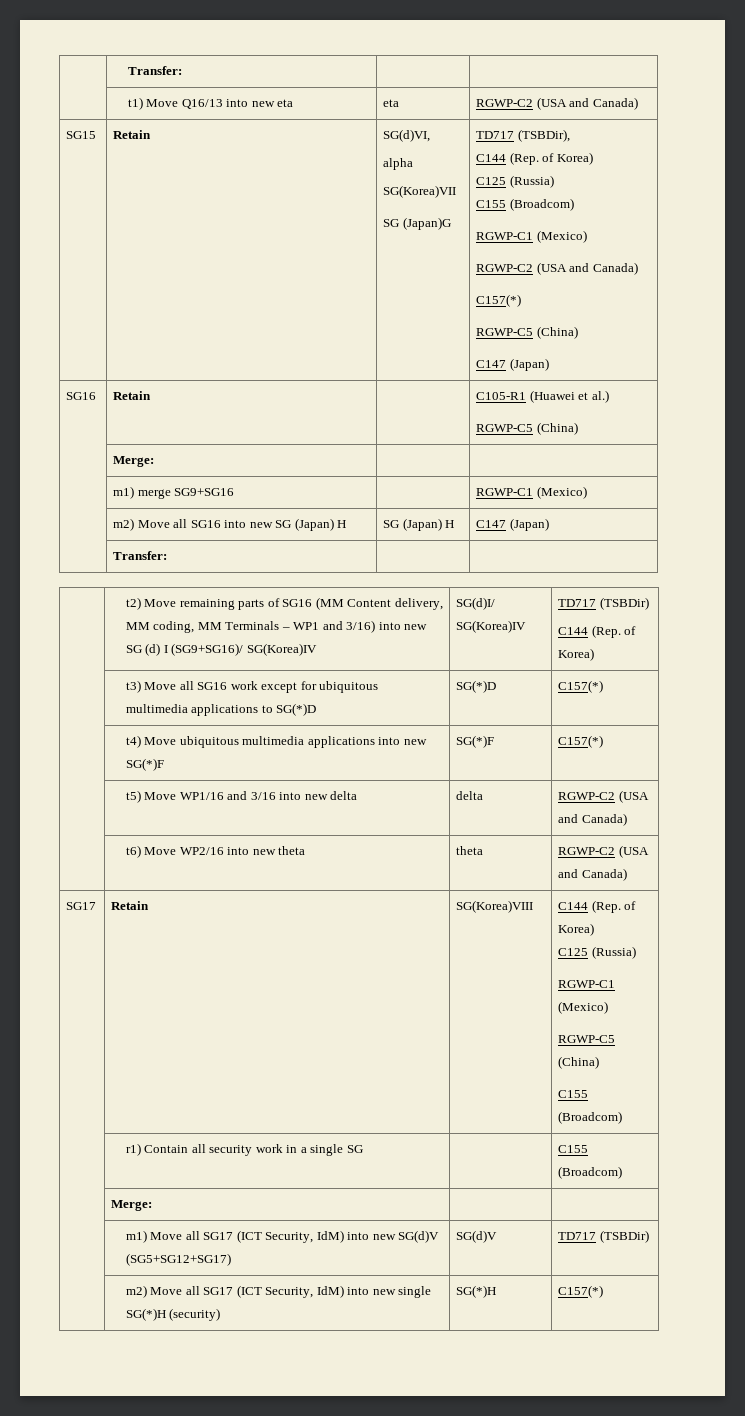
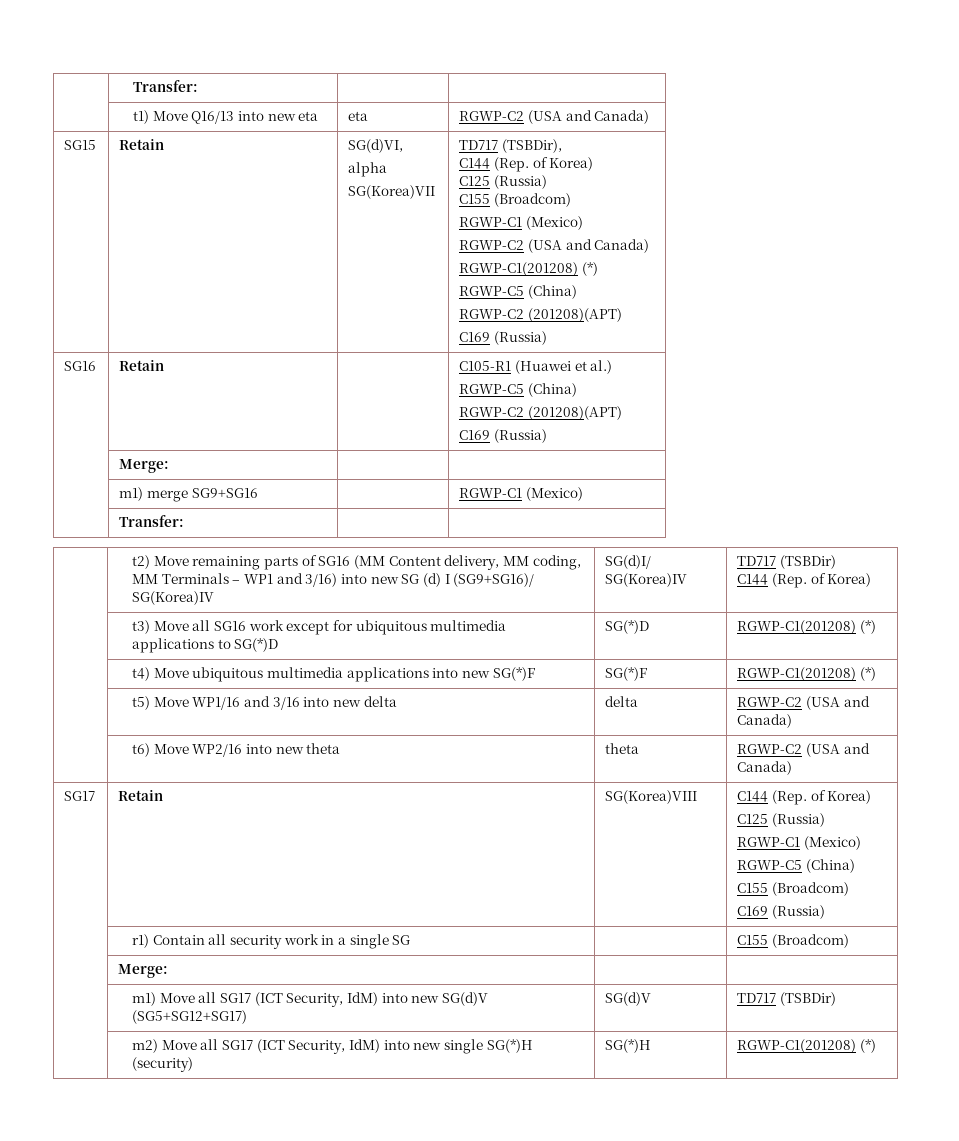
[383,217,451,230] // SG (Japan)G -> (436, 192) none
[476,294,522,307] [476,326,578,339] [476,358,549,371] C157(*) // RGWP-C5 (China) // C147 (Japan) -> [459,262,599,276] [459,285,578,299] [459,308,623,322] [459,331,548,345] RGWP-C1(201208) (*) // RGWP-C5 (China) // RGWP-C2 (201208)(APT) // C169 (Russia)
(578, 428) none -> [459,406,623,420] [459,429,548,443] // RGWP-C2 (201208)(APT) // C169 (Russia)
[113,518,347,531] [383,518,455,531] [476,518,549,531] // | m2) Move all SG16 into new SG (Japan) H | SG (Japan) H | C147 (Japan) -> (584, 494) none
[558,680,604,693] C157(*) -> [737,620,877,634] RGWP-C1(201208) (*)
[558,735,604,748] C157(*) -> [737,667,877,681] RGWP-C1(201208) (*)
(623, 1117) none -> [737,905,826,919] // C169 (Russia)
[558,1285,604,1298] C157(*) -> [737,1039,877,1053] RGWP-C1(201208) (*)

